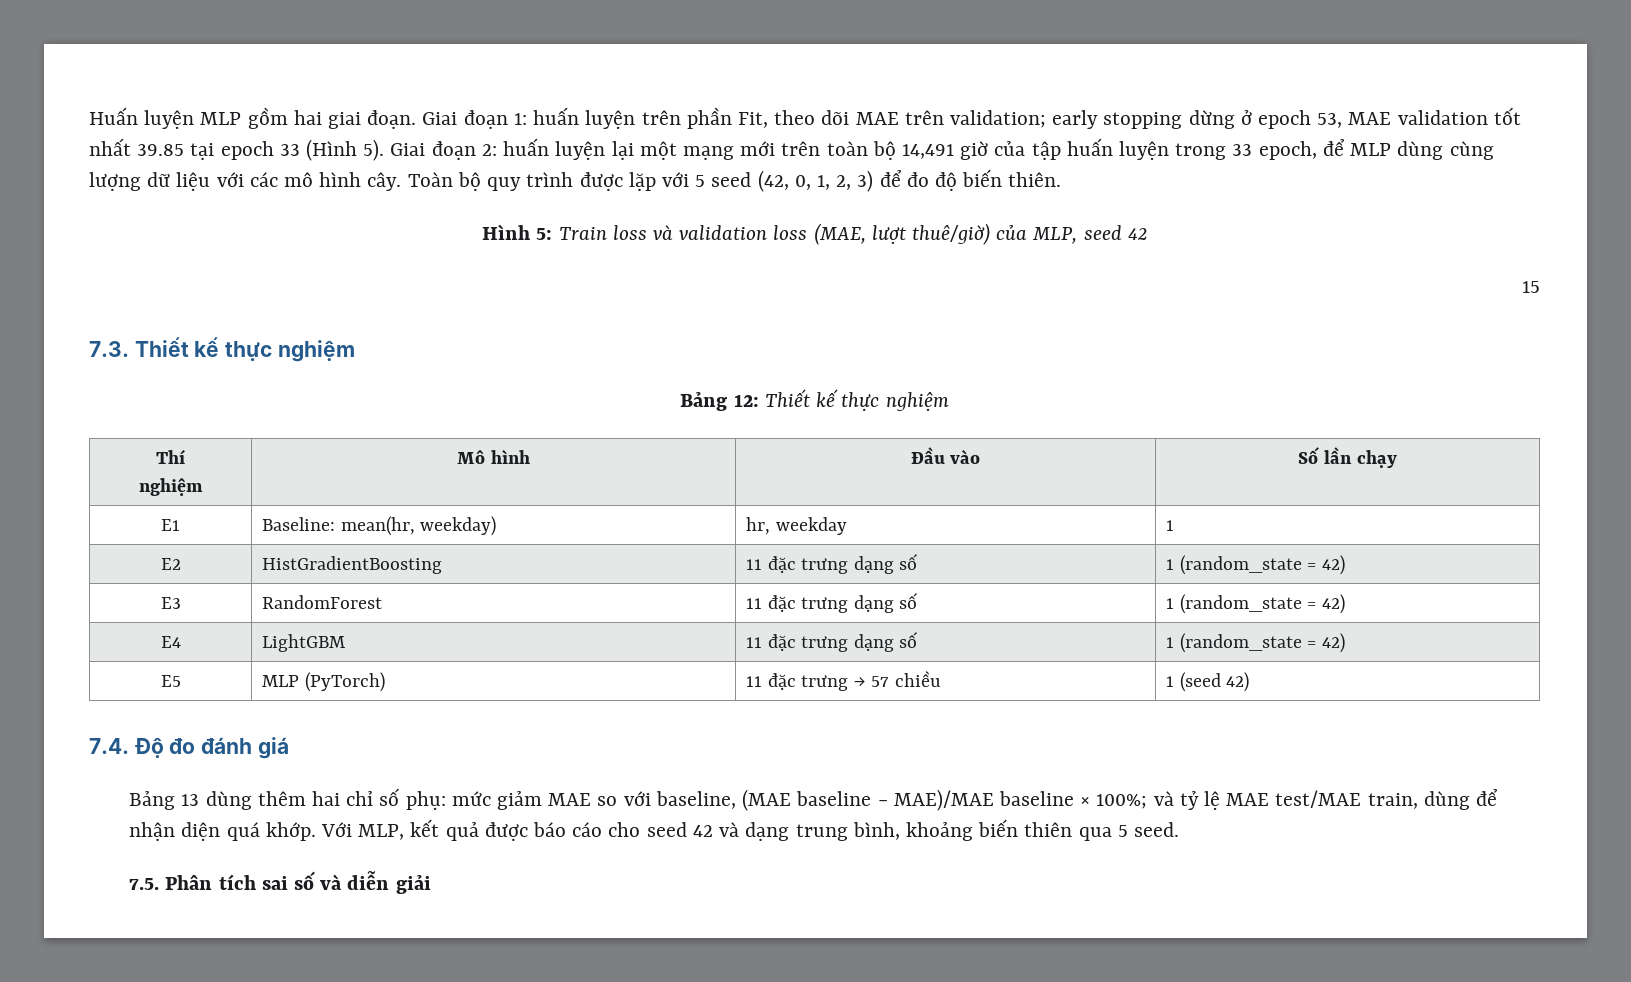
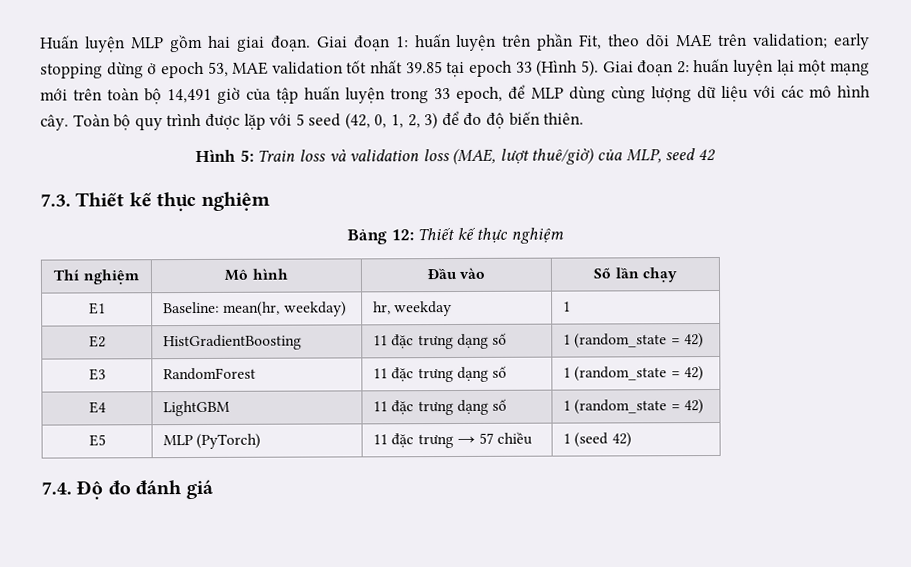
[1522,281,1540,293] // 15 -> (716, 155) none
(185, 456) // -> (80, 275) none
[129,788,1499,811] [129,819,1179,841] [129,870,431,894] // Bảng 13 dùng thêm hai chỉ số phụ: mức giảm MAE so với baseline, (MAE baseline − MAE)/MAE baseline × 100%; và tỷ lệ MAE test/MAE train, dùng để nhận diện quá khớp. Với MLP, kết quả được báo cáo cho seed 42 và dạng trung bình, khoảng biến thiên qua 5 seed. // 7.5. Phân tích sai số và diễn giải -> (214, 489) none

